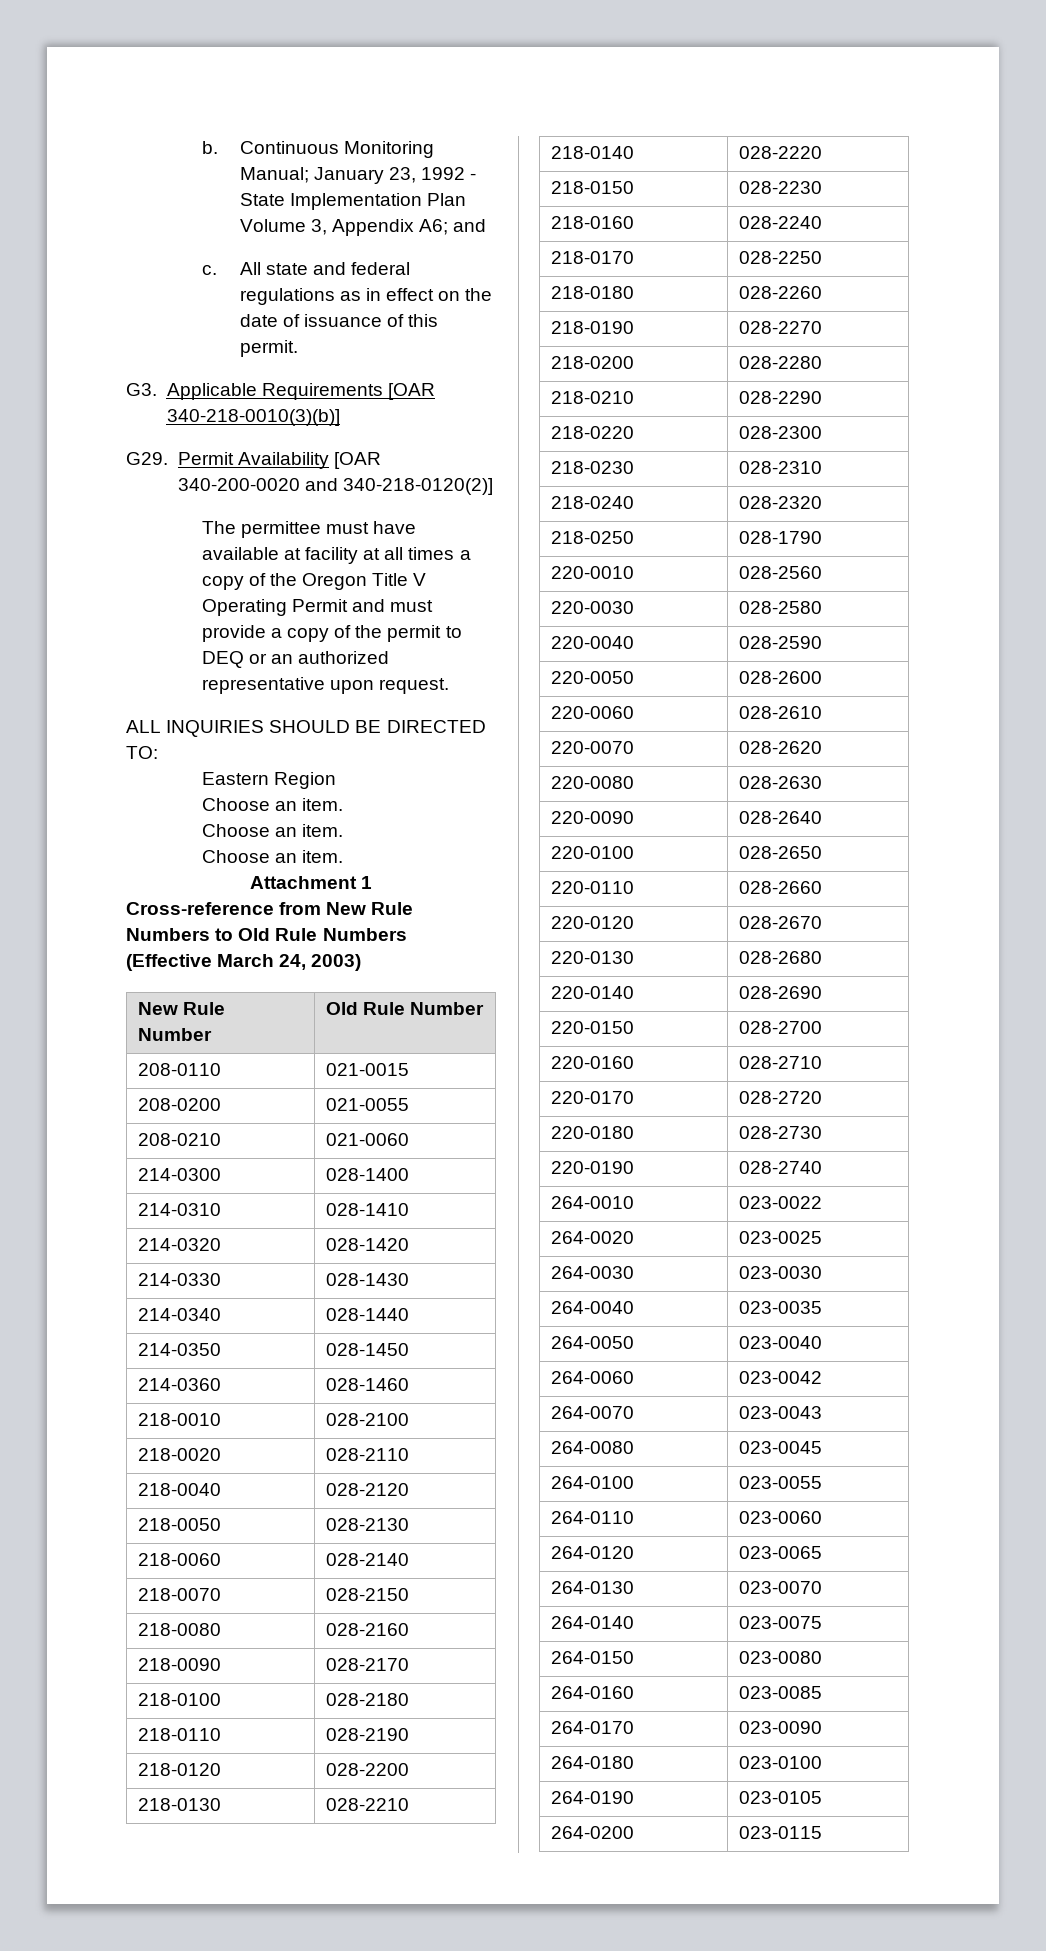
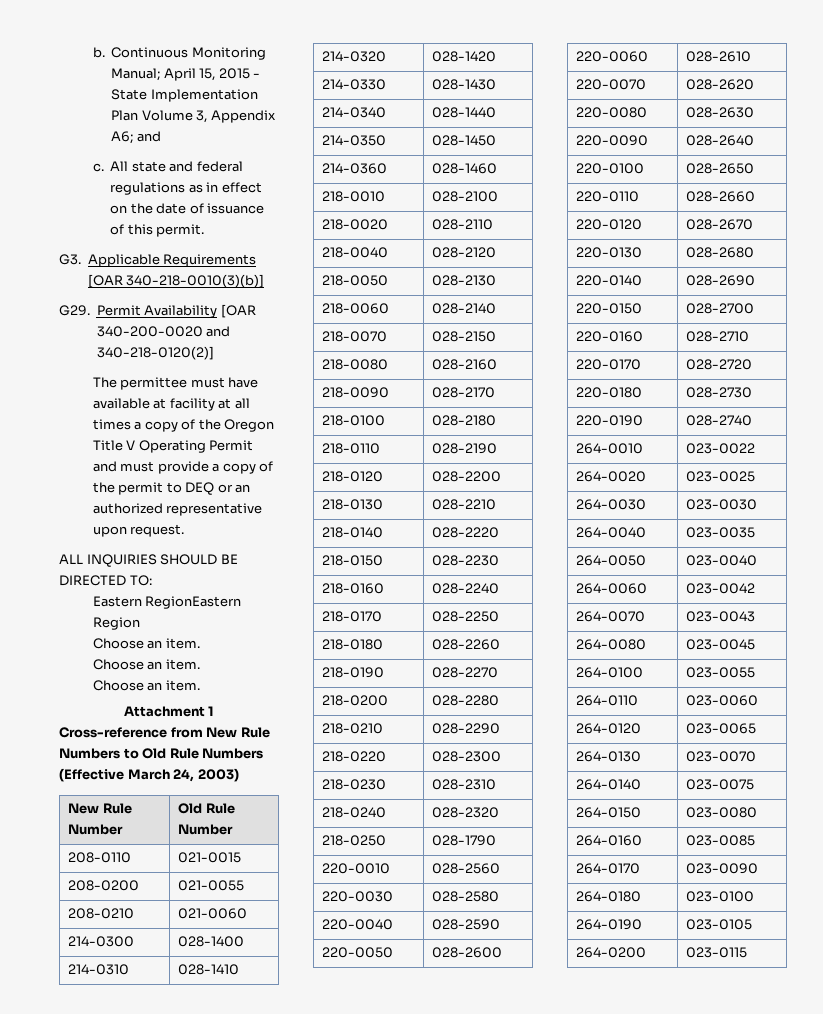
[313,167,465,184] January 23, 1992 -> [163,68,250,81] April 15, 2015
(269, 778) none -> [145,596,242,609] RegionEastern

